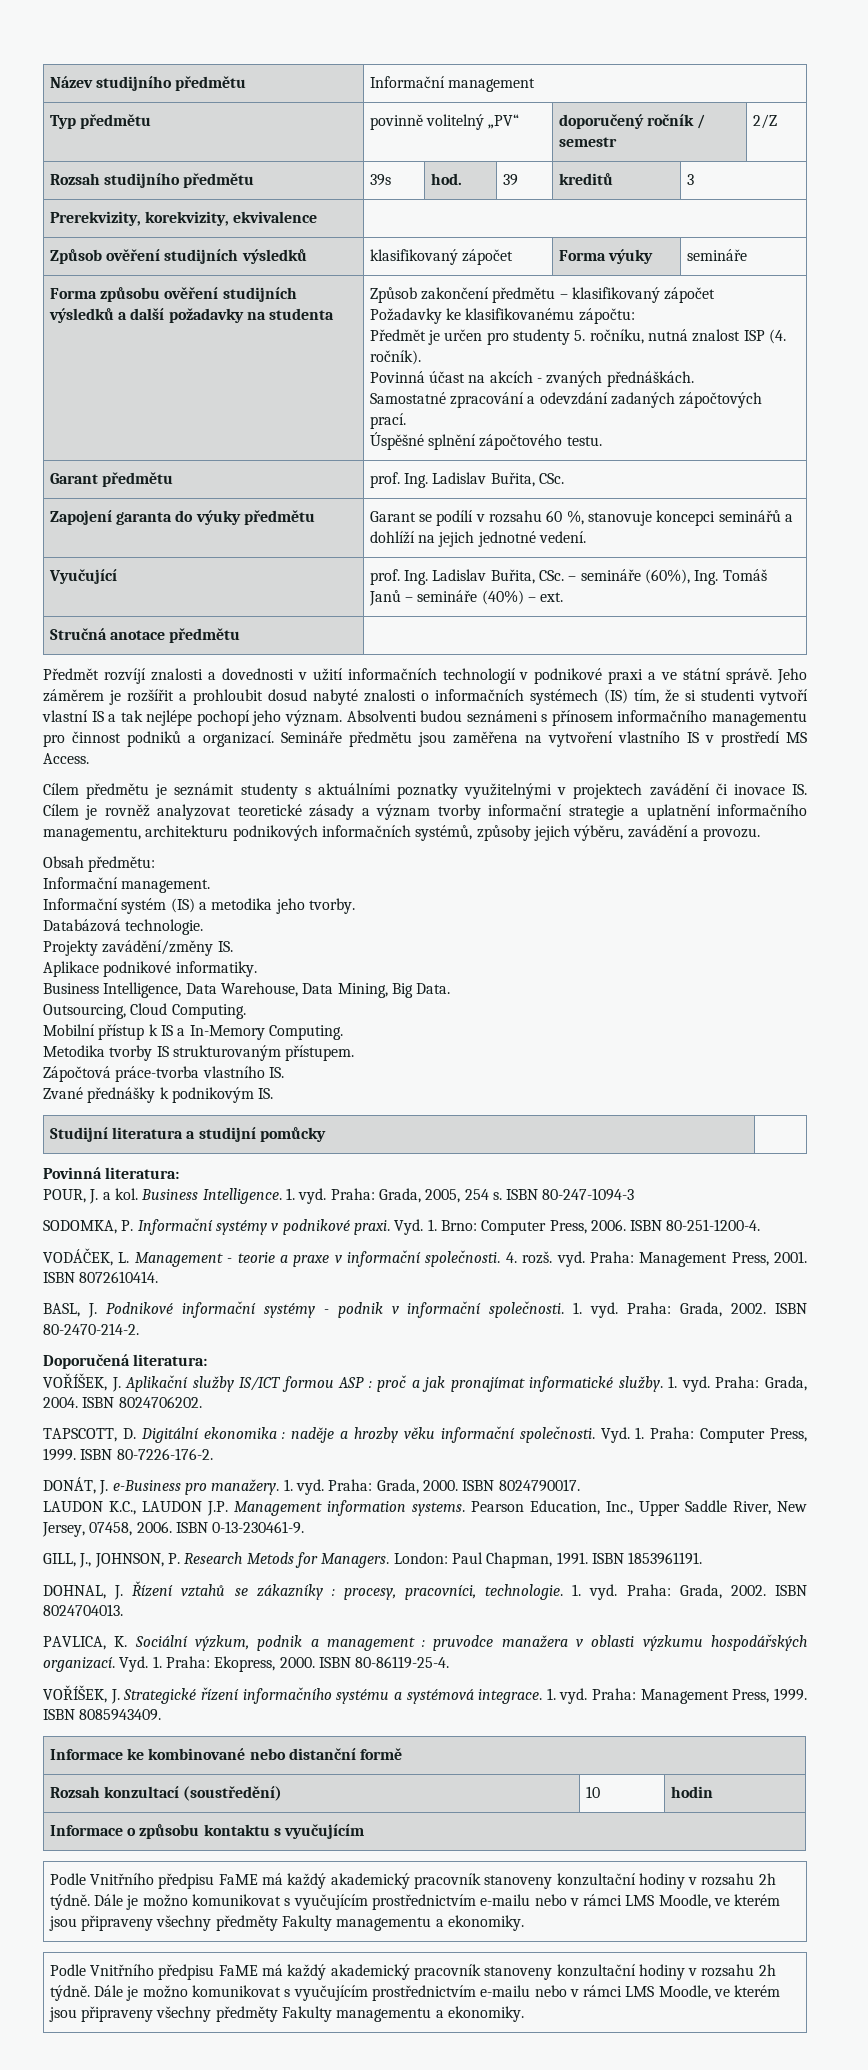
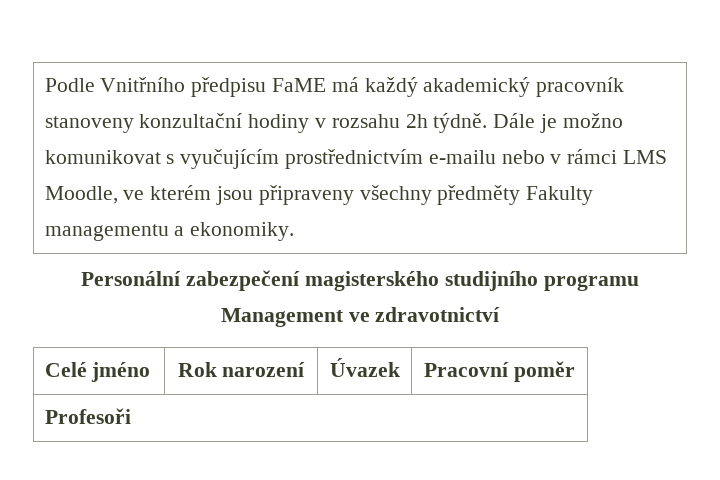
[49,76,247,91] [369,76,535,92] [49,114,151,129] [369,114,520,130] [558,114,706,129] [558,137,617,147] [752,114,777,129] [49,173,255,188] [369,174,391,186] [430,173,462,185] [502,174,518,186] [558,173,613,185] [686,174,694,185] [49,211,318,226] [49,249,307,264] [369,249,513,265] [558,249,653,264] [686,249,747,261] [49,287,297,302] [48,308,335,323] [369,287,716,303] [369,308,635,324] [369,329,786,345] [369,350,421,365] [369,371,694,387] [369,392,763,408] [369,413,406,429] [369,432,602,450] [49,472,173,487] [369,472,564,488] [49,510,315,525] [369,510,793,526] [369,531,586,547] [48,569,117,584] [369,569,767,585] [368,590,564,606] [49,628,241,643] [43,668,807,684] [43,689,808,705] [42,710,807,726] [43,731,807,747] [43,753,89,764] [43,783,807,799] [43,804,807,820] [43,825,761,841] [43,856,156,872] [43,877,211,893] [43,898,355,914] [43,919,204,935] [43,940,233,956] [43,961,257,977] [43,982,451,998] [43,1003,246,1019] [43,1024,343,1040] [43,1045,355,1061] [43,1066,284,1082] [43,1087,274,1103] [49,1127,326,1142] [43,1167,180,1179] [43,1188,635,1204] [43,1218,761,1235] [43,1248,807,1267] [43,1271,159,1283] [43,1301,808,1318] [43,1323,139,1335] [43,1354,208,1369] [43,1373,807,1392] [43,1396,202,1408] [43,1426,808,1443] [43,1448,213,1461] [43,1477,580,1495] [43,1500,807,1516] [42,1521,305,1537] [43,1552,703,1568] [43,1581,807,1600] [43,1604,123,1616] [43,1634,807,1651] [43,1656,450,1672] [43,1685,807,1704] [43,1709,162,1721] [49,1748,403,1760] [49,1786,283,1801] [585,1786,600,1798] [670,1786,713,1798] [49,1824,365,1839] Název studijního předmětu | Informační management // Typ předmětu | povinně volitelný „PV“ | doporučený ročník / semestr | 2/Z // Rozsah studijního předmětu | 39s | hod. | 39 | kreditů | 3 // Prerekvizity, korekvizity, ekvivalence | // Způsob ověření studijních výsledků | klasifikovaný zápočet | Forma výuky | semináře // Forma způsobu ověření studijních výsledků a další požadavky na studenta | Způsob zakončení předmětu – klasifikovaný zápočet // Požadavky ke klasifikovanému zápočtu: // Předmět je určen pro studenty 5. ročníku, nutná znalost ISP (4. ročník). // Povinná účast na akcích - zvaných přednáškách. // Samostatné zpracování a odevzdání zadaných zápočtových prací. // Úspěšné splnění zápočtového testu. // Garant předmětu | prof. Ing. Ladislav Buřita, CSc. // Zapojení garanta do výuky předmětu | Garant se podílí v rozsahu 60 %, stanovuje koncepci seminářů a dohlíží na jejich jednotné vedení. // Vyučující | prof. Ing. Ladislav Buřita, CSc. – semináře (60%), Ing. Tomáš Janů – semináře (40%) – ext. // Stručná anotace předmětu | // Předmět rozvíjí znalosti a dovednosti v užití informačních technologií v podnikové praxi a ve státní správě. Jeho záměrem je rozšířit a prohloubit dosud nabyté znalosti o informačních systémech (IS) tím, že si studenti vytvoří vlastní IS a tak nejlépe pochopí jeho význam. Absolventi budou seznámeni s přínosem informačního managementu pro činnost podniků a organizací. Semináře předmětu jsou zaměřena na vytvoření vlastního IS v prostředí MS Access. // Cílem předmětu je seznámit studenty s aktuálními poznatky využitelnými v projektech zavádění či inovace IS. Cílem je rovněž analyzovat teoretické zásady a význam tvorby informační strategie a uplatnění informačního managementu, architekturu podnikových informačních systémů, způsoby jejich výběru, zavádění a provozu. // Obsah předmětu: // Informační management. // Informační systém (IS) a metodika jeho tvorby. // Databázová technologie. // Projekty zavádění/změny IS. // Aplikace podnikové informatiky. // Business Intelligence, Data Warehouse, Data Mining, Big Data. // Outsourcing, Cloud Computing. // Mobilní přístup k IS a In-Memory Computing. // Metodika tvorby IS strukturovaným přístupem. // Zápočtová práce-tvorba vlastního IS. // Zvané přednášky k podnikovým IS. // Studijní literatura a studijní pomůcky | // Povinná literatura: // POUR, J. a kol. Business Intelligence. 1. vyd. Praha: Grada, 2005, 254 s. ISBN 80-247-1094-3 // SODOMKA, P. Informační systémy v podnikové praxi. Vyd. 1. Brno: Computer Press, 2006. ISBN 80-251-1200-4. // VODÁČEK, L. Management - teorie a praxe v informační společnosti. 4. rozš. vyd. Praha: Management Press, 2001. ISBN 8072610414. // BASL, J. Podnikové informační systémy - podnik v informační společnosti. 1. vyd. Praha: Grada, 2002. ISBN 80-2470-214-2. // Doporučená literatura: // VOŘÍŠEK, J. Aplikační služby IS/ICT formou ASP : proč a jak pronajímat informatické služby. 1. vyd. Praha: Grada, 2004. ISBN 8024706202. // TAPSCOTT, D. Digitální ekonomika : naděje a hrozby věku informační společnosti. Vyd. 1. Praha: Computer Press, 1999. ISBN 80-7226-176-2. // DONÁT, J. e-Business pro manažery. 1. vyd. Praha: Grada, 2000. ISBN 8024790017. // LAUDON K.C., LAUDON J.P. Management information systems. Pearson Education, Inc., Upper Saddle River, New Jersey, 07458, 2006. ISBN 0-13-230461-9. // GILL, J., JOHNSON, P. Research Metods for Managers. London: Paul Chapman, 1991. ISBN 1853961191. // DOHNAL, J. Řízení vztahů se zákazníky : procesy, pracovníci, technologie. 1. vyd. Praha: Grada, 2002. ISBN 8024704013. // PAVLICA, K. Sociální výzkum, podnik a management : pruvodce manažera v oblasti výzkumu hospodářských organizací. Vyd. 1. Praha: Ekopress, 2000. ISBN 80-86119-25-4. // VOŘÍŠEK, J. Strategické řízení informačního systému a systémová integrace. 1. vyd. Praha: Management Press, 1999. ISBN 8085943409. // Informace ke kombinované nebo distanční formě // Rozsah konzultací (soustředění) | 10 | hodin // Informace o způsobu kontaktu s vyučujícím // -> (44, 85) none
[49,1964,776,1980] [49,1985,781,2001] [48,2006,524,2022] // Podle Vnitřního předpisu FaME má každý akademický pracovník stanoveny konzultační hodiny v rozsahu 2h týdně. Dále je možno komunikovat s vyučujícím prostřednictvím e-mailu nebo v rámci LMS Moodle, ve kterém jsou připraveny všechny předměty Fakulty managementu a ekonomiky. -> [81,270,639,291] [220,307,501,327] [44,362,151,382] [177,362,306,377] [329,358,400,377] [424,361,575,382] [44,408,131,424] // Personální zabezpečení magisterského studijního programu Management ve zdravotnictví // Celé jméno | Rok narození | Úvazek | Pracovní poměr // Profesoři

